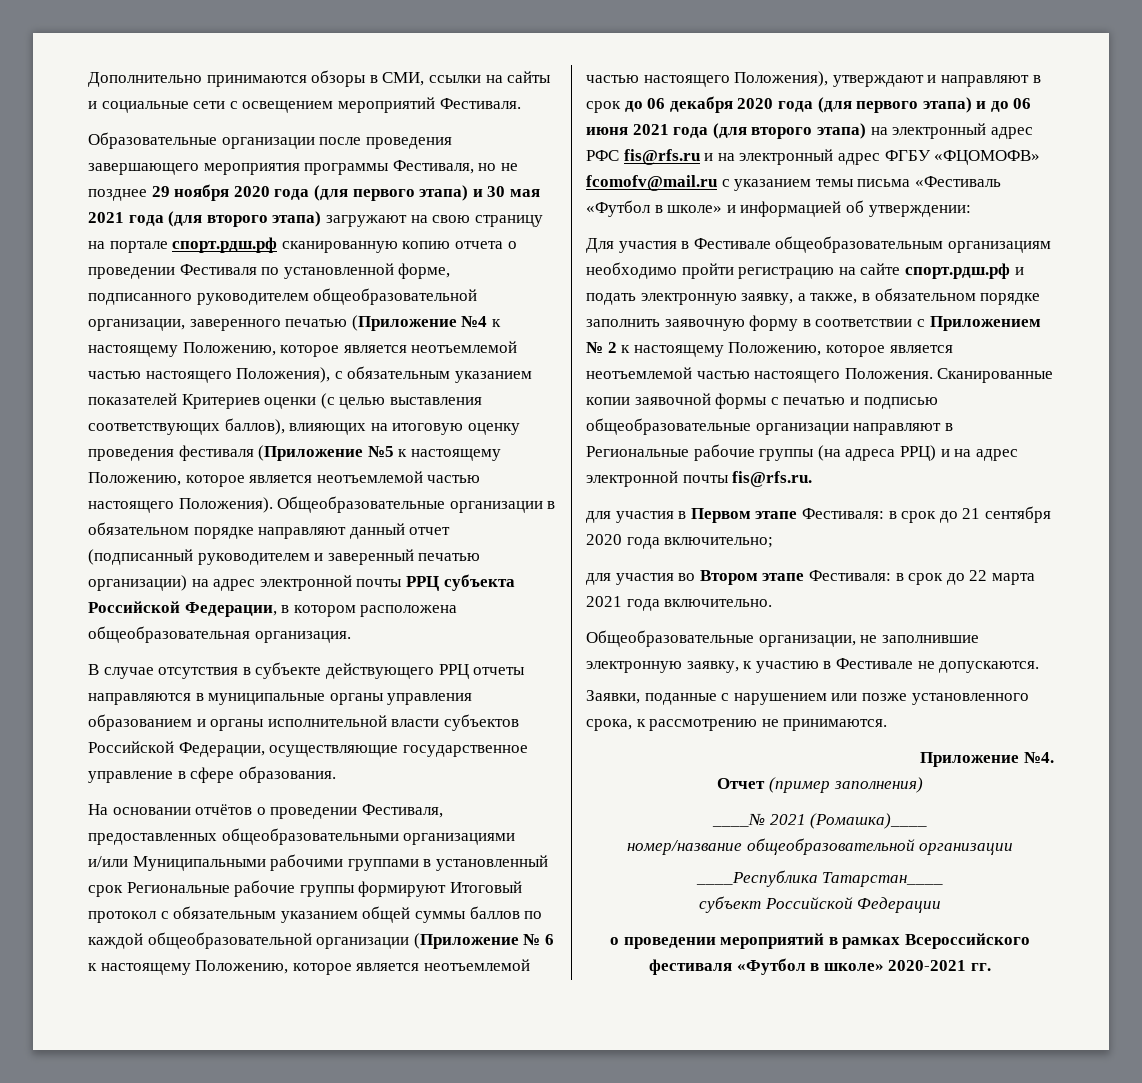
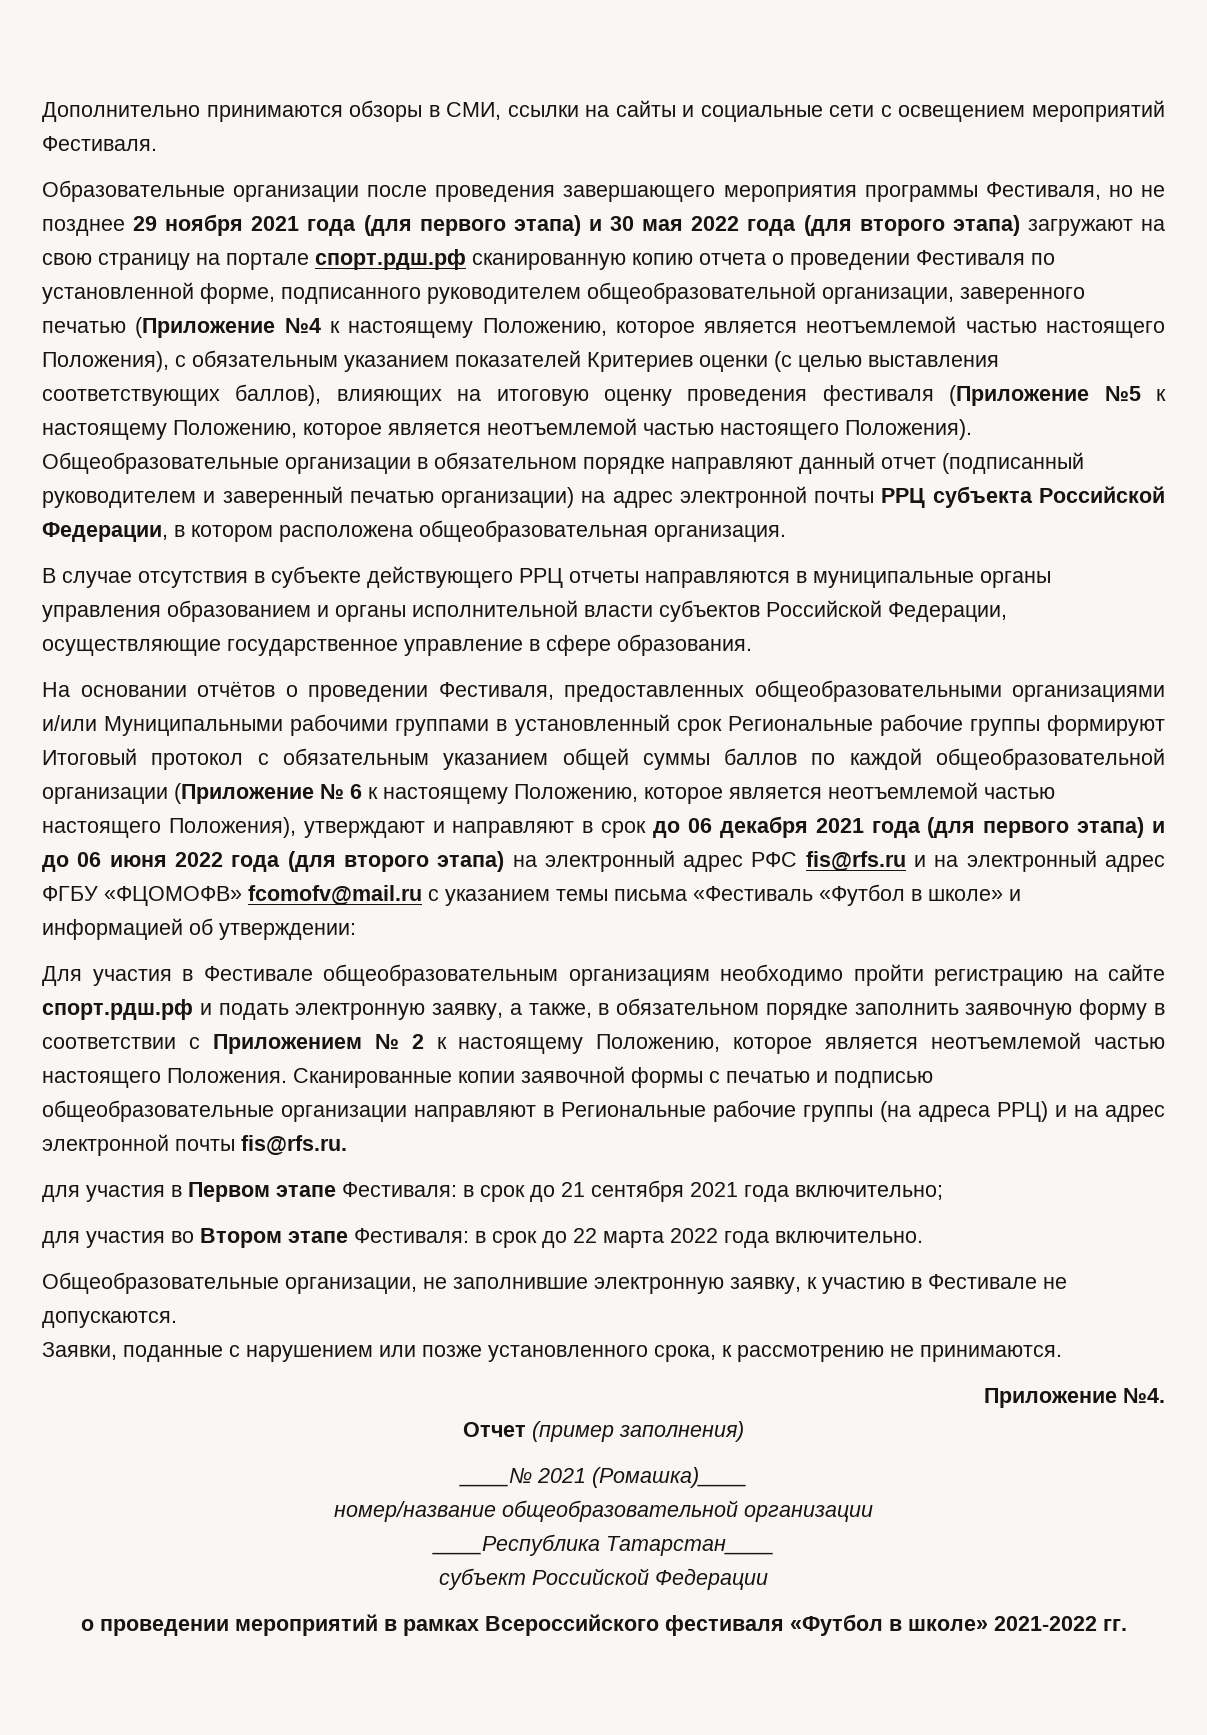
[233,186,270,197] 2020 -> [251,216,300,231] 2021
[88,212,124,223] 2021 -> [691,216,740,231] 2022
[737,98,774,109] 2020 -> [815,818,864,833] 2021
[632,124,669,135] 2021 -> [174,852,223,867] 2022
[586,534,622,545] 2020 -> [690,1182,738,1197] 2021
[586,596,622,607] 2021 -> [670,1228,718,1243] 2022
[888,960,967,971] 2020-2021 -> [993,1616,1097,1631] 2021-2022

